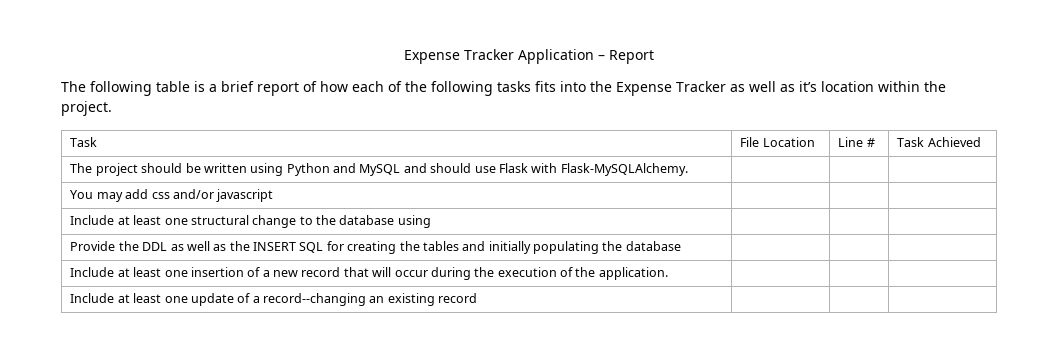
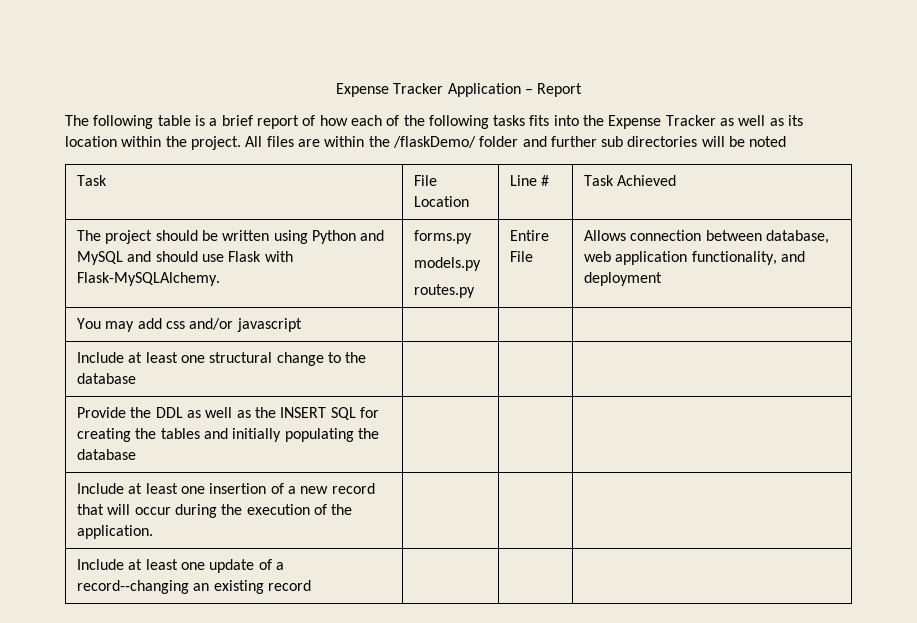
[799,81,817,92] it’s -> [788,115,804,126] its
(112, 108) none -> [245,136,787,148] All files are within the /flaskDemo/ folder and further sub directories will be noted
(688, 169) | | -> [414,230,473,244] [414,257,482,271] [414,284,476,298] [510,230,550,241] [510,251,534,262] [584,230,830,244] [584,251,806,265] [584,272,663,286] forms.py // models.py // routes.py | Entire File | Allows connection between database, web application functionality, and deployment
[397,215,431,228] using -> (137, 378) none

